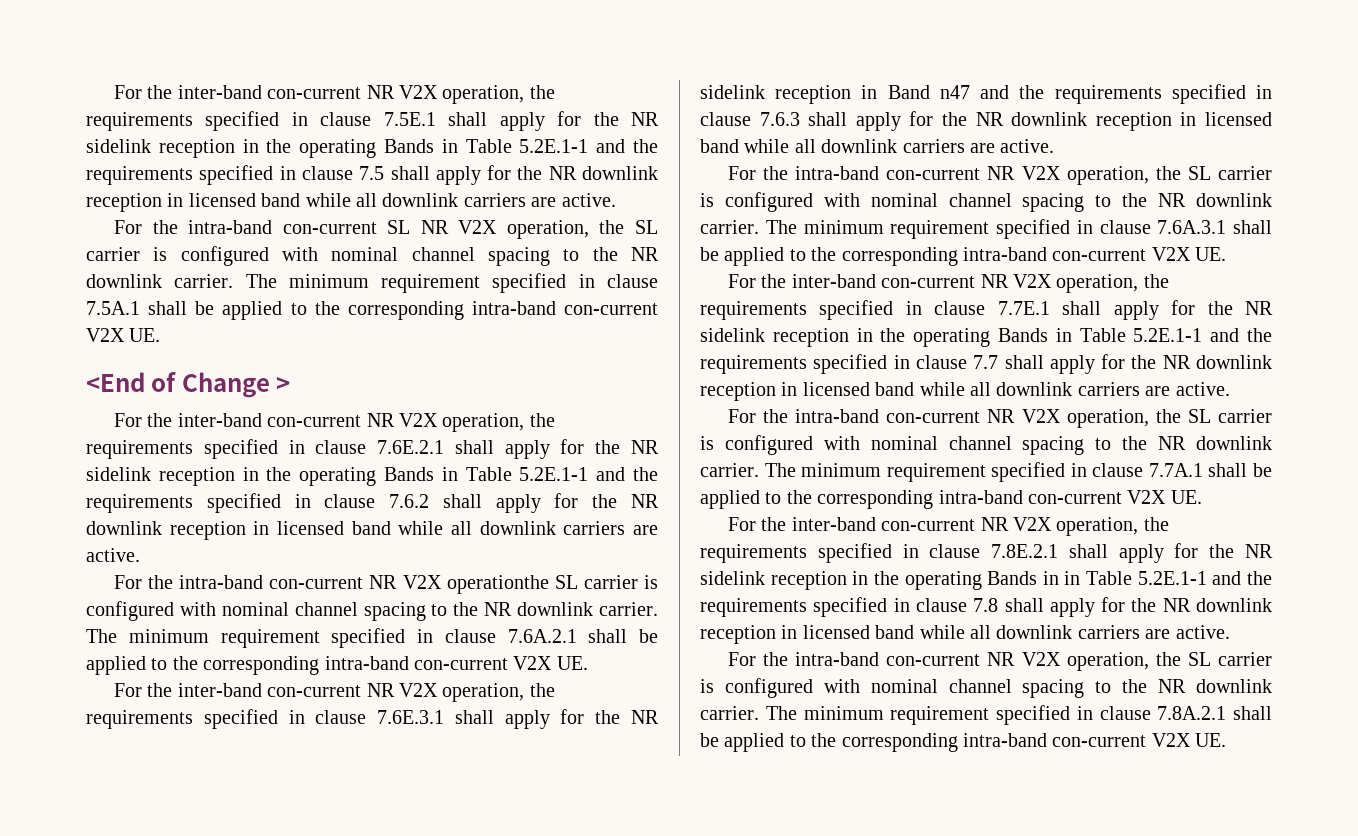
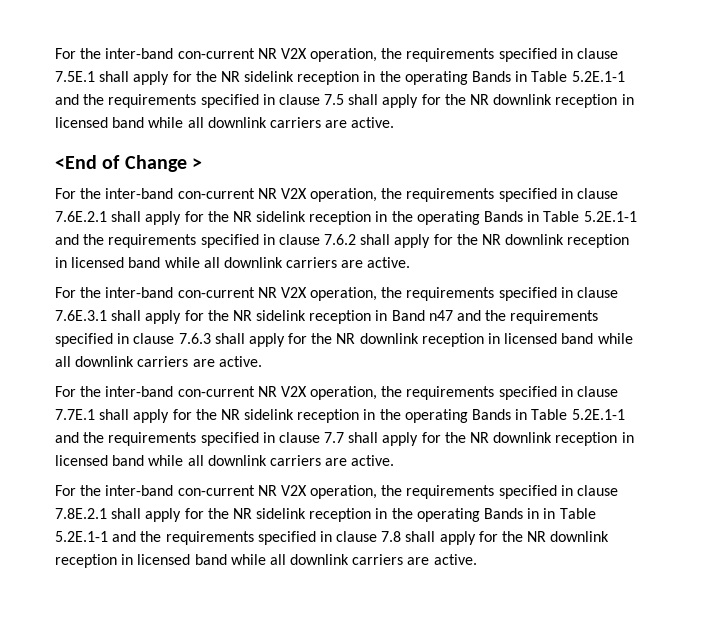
[113,220,658,239] [86,246,659,266] [86,273,658,293] [86,301,658,320] [86,328,161,342] // For the intra-band con-current SL NR V2X operation, the SL carrier is configured with nominal channel spacing to the NR downlink carrier. The minimum requirement specified in clause 7.5A.1 shall be applied to the corresponding intra-band con-current V2X UE. -> (395, 122) none
[113,575,658,594] [86,601,659,621] [86,628,658,648] [86,656,588,675] // For the intra-band con-current NR V2X operationthe SL carrier is configured with nominal channel spacing to the NR downlink carrier. The minimum requirement specified in clause 7.6A.2.1 shall be applied to the corresponding intra-band con-current V2X UE. -> (411, 262) none
[727,166,1272,185] [700,192,1272,212] [700,219,1272,239] [700,247,1227,266] // For the intra-band con-current NR V2X operation, the SL carrier is configured with nominal channel spacing to the NR downlink carrier. The minimum requirement specified in clause 7.6A.3.1 shall be applied to the corresponding intra-band con-current V2X UE. -> (262, 361) none
[727,409,1272,428] [700,435,1272,455] [700,462,1272,482] [700,490,1202,509] // For the intra-band con-current NR V2X operation, the SL carrier is configured with nominal channel spacing to the NR downlink carrier. The minimum requirement specified in clause 7.7A.1 shall be applied to the corresponding intra-band con-current V2X UE. -> (395, 460) none
[727,652,1272,671] [700,678,1272,698] [700,705,1272,725] [700,733,1227,752] // For the intra-band con-current NR V2X operation, the SL carrier is configured with nominal channel spacing to the NR downlink carrier. The minimum requirement specified in clause 7.8A.2.1 shall be applied to the corresponding intra-band con-current V2X UE. -> (477, 559) none

